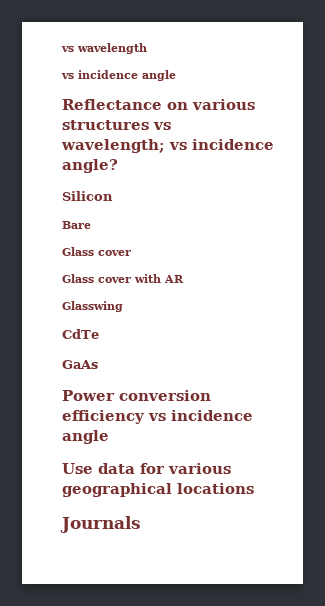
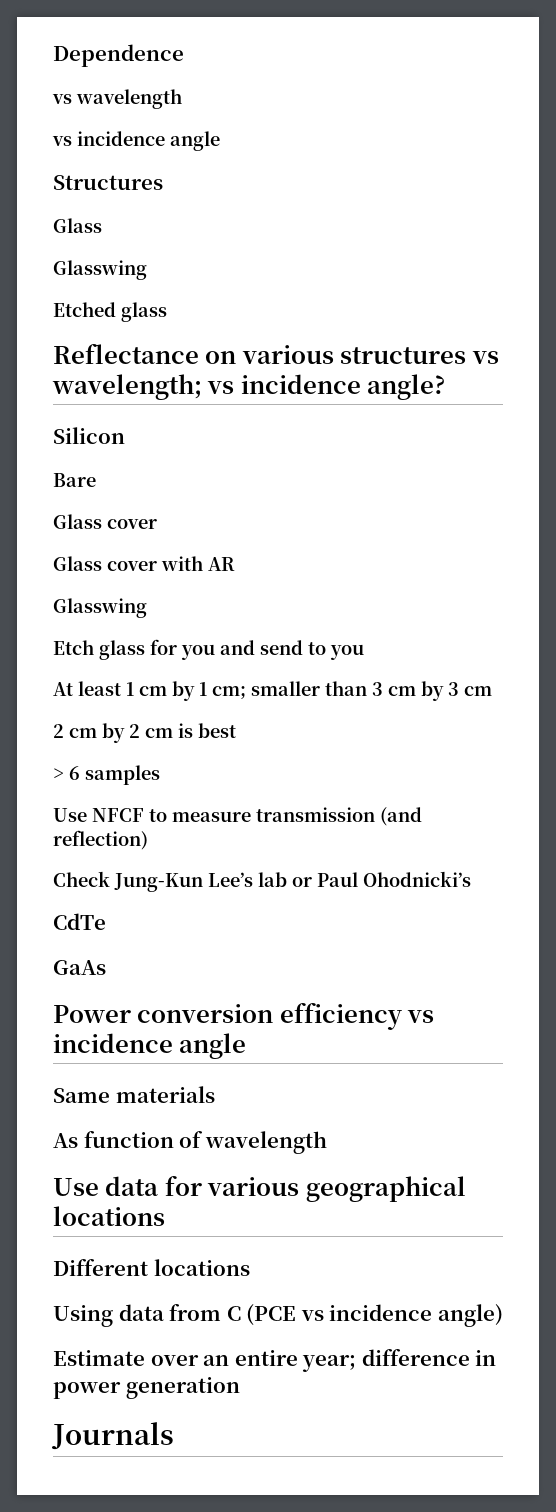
(61, 49) none -> [53,44,184,67] Dependence //
(176, 75) none -> [53,175,163,190] [53,218,102,233] [53,260,147,280] [53,302,167,322] // Structures // Glass // Glasswing // Etched glass
(123, 306) none -> [53,639,364,660] [53,681,492,701] [53,723,236,743] [53,765,160,785] [53,807,422,826] [53,830,148,850] [53,871,471,892] // Etch glass for you and send to you // At least 1 cm by 1 cm; smaller than 3 cm by 3 cm // 2 cm by 2 cm is best // > 6 samples // Use NFCF to measure transmission (and reflection) // Check Jung-Kun Lee’s lab or Paul Ohodnicki’s
(109, 437) none -> [53,1086,215,1103] [53,1131,327,1154] // Same materials // As function of wavelength
(254, 488) none -> [53,1259,250,1276] [53,1304,503,1327] [53,1349,497,1372] [53,1377,240,1399] // Different locations // Using data from C (PCE vs incidence angle) // Estimate over an entire year; difference in power generation

